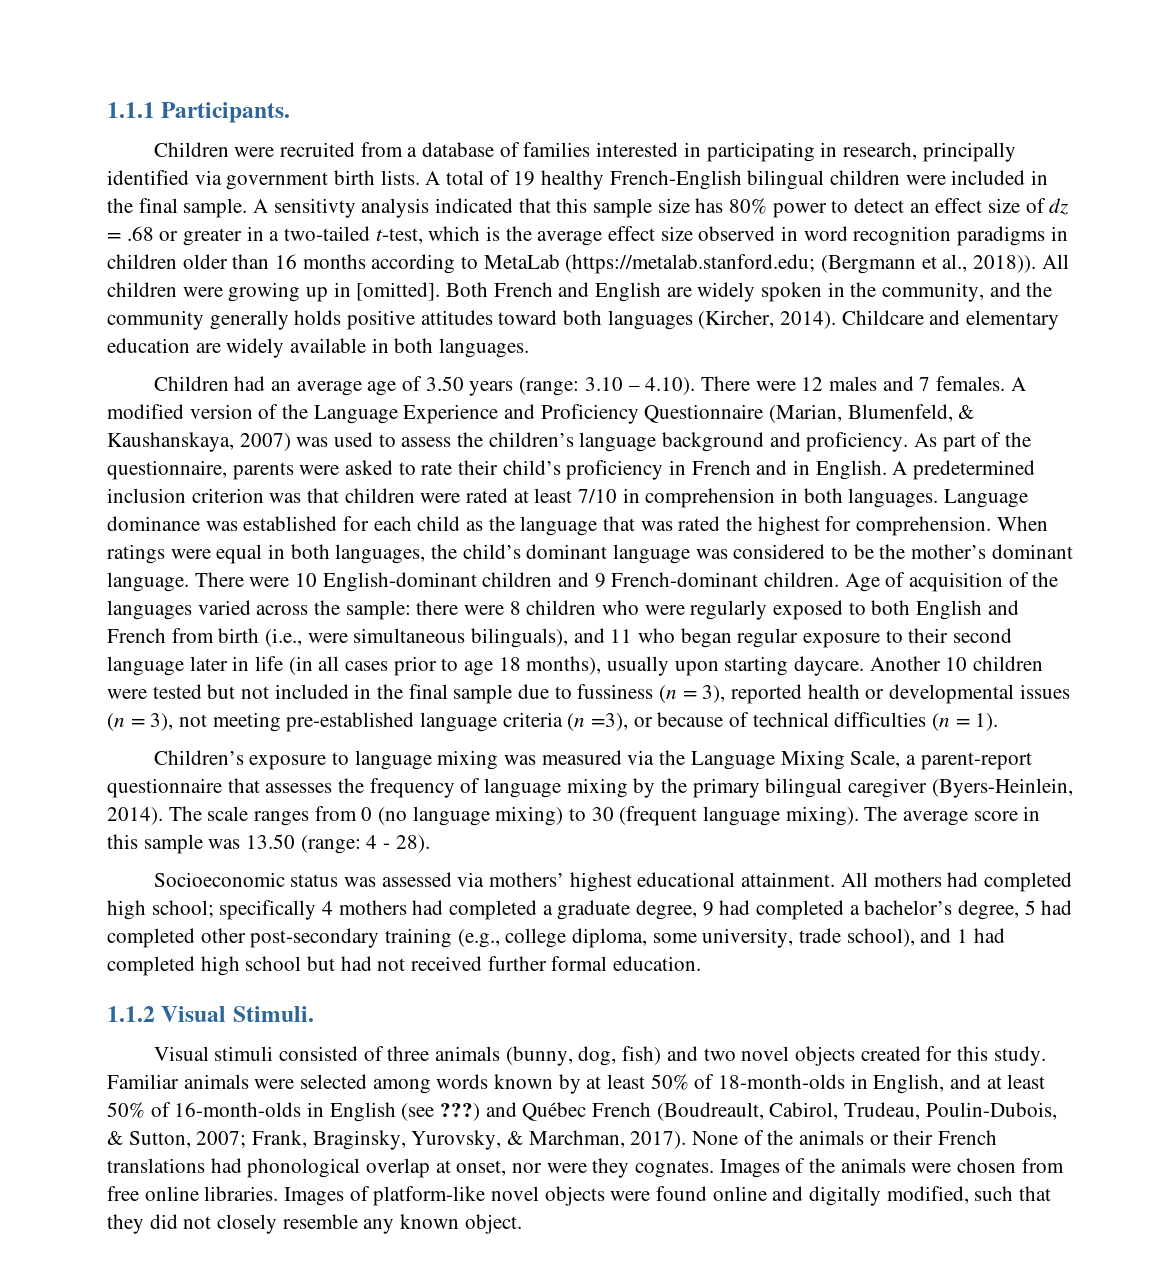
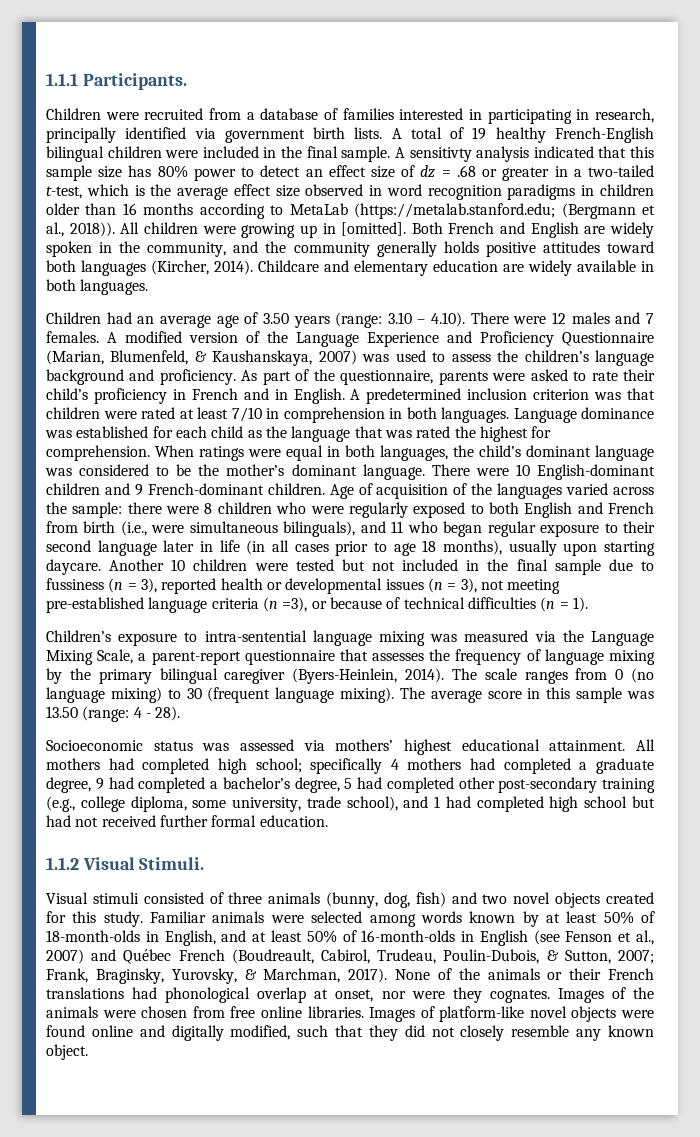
(350, 758) none -> [204,630,307,642] intra-sentential
[440,1103,481,1121] ???) -> [565,930,655,945] [46,949,84,964] Fenson et al., 2007)

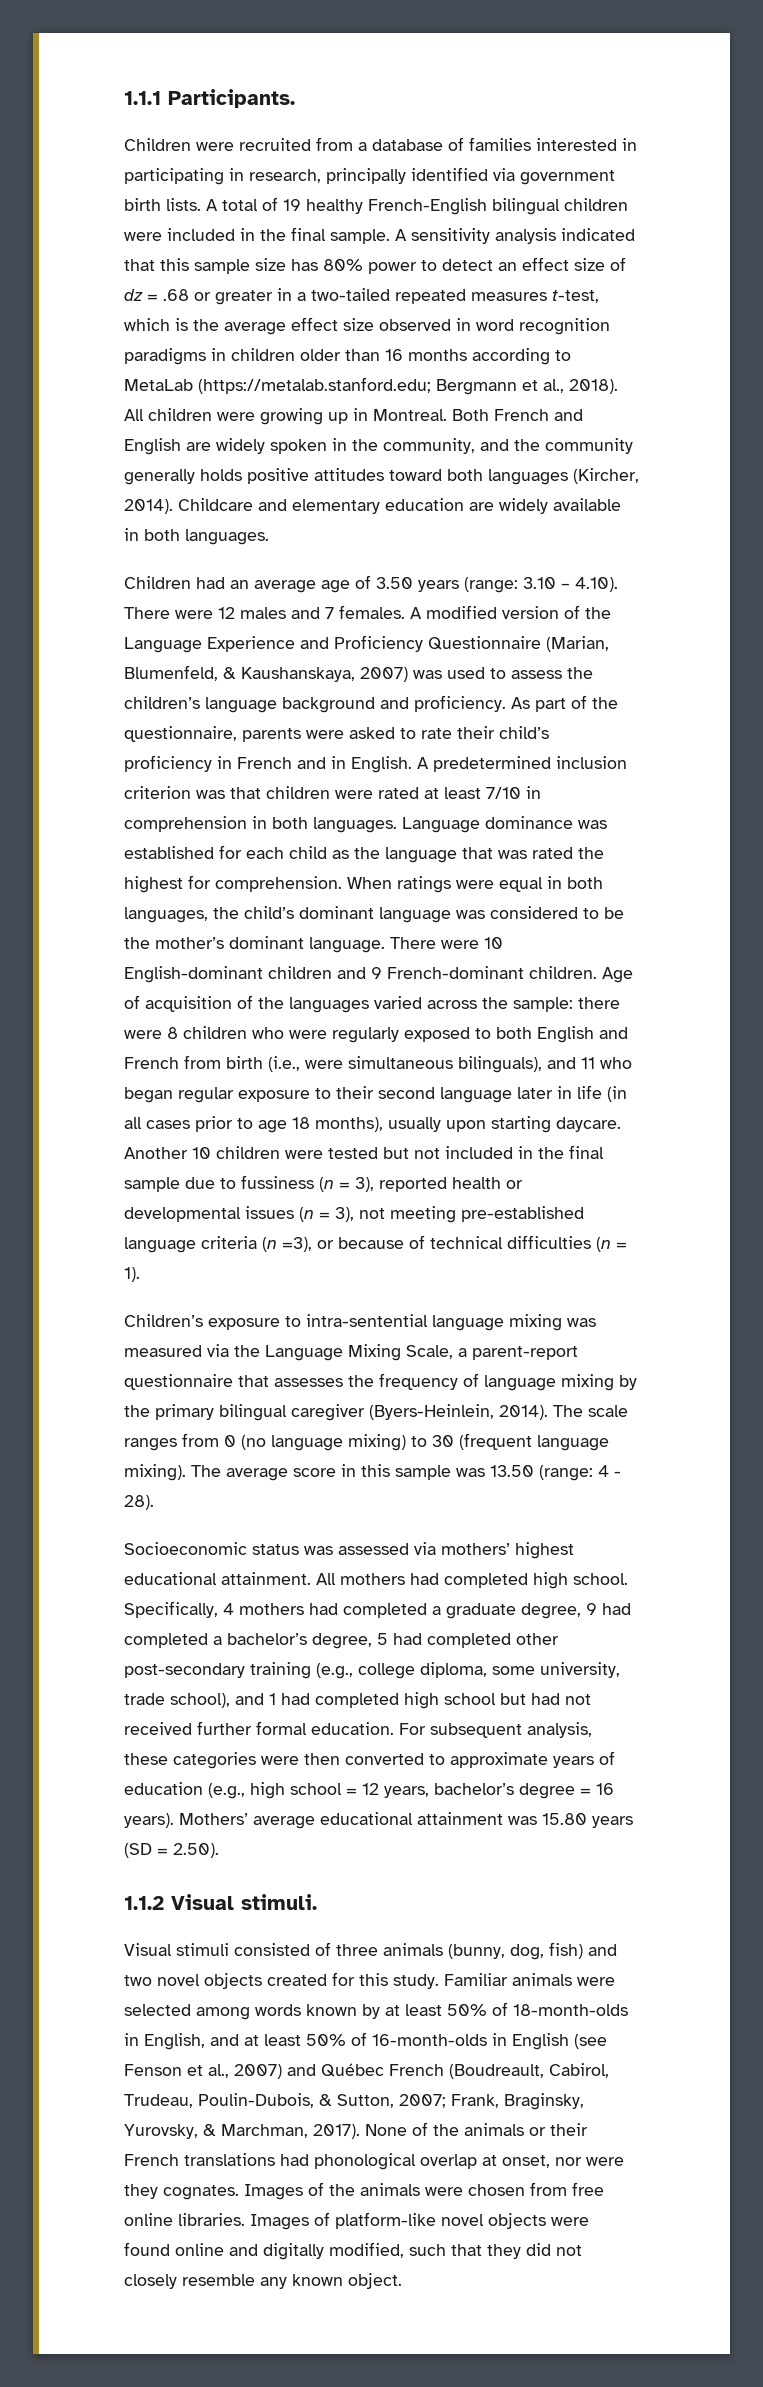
[409,147,472,162] sensitivty -> [411,228,490,244] sensitivity
(654, 171) none -> [395,289,547,304] repeated measures
[561,203,655,219] [46,222,115,237] (Bergmann et al., 2018)). -> [436,379,618,395] Bergmann et al., 2018).
[341,222,407,236] [omitted]. -> [373,409,447,421] Montreal.
[255,758,383,774] school; specifically -> [573,1573,628,1585] [124,1601,218,1618] school. Specifically,
(328, 821) none -> [399,1722,592,1738] [124,1751,615,1769] [124,1782,614,1799] [124,1812,633,1829] [124,1843,219,1858] For subsequent analysis, these categories were then converted to approximate years of education (e.g., high school = 12 years, bachelor’s degree = 16 years). Mothers’ average educational attainment was 15.80 years (SD = 2.50).
[139,857,205,870] Stimuli. -> [241,1894,317,1910] stimuli.

